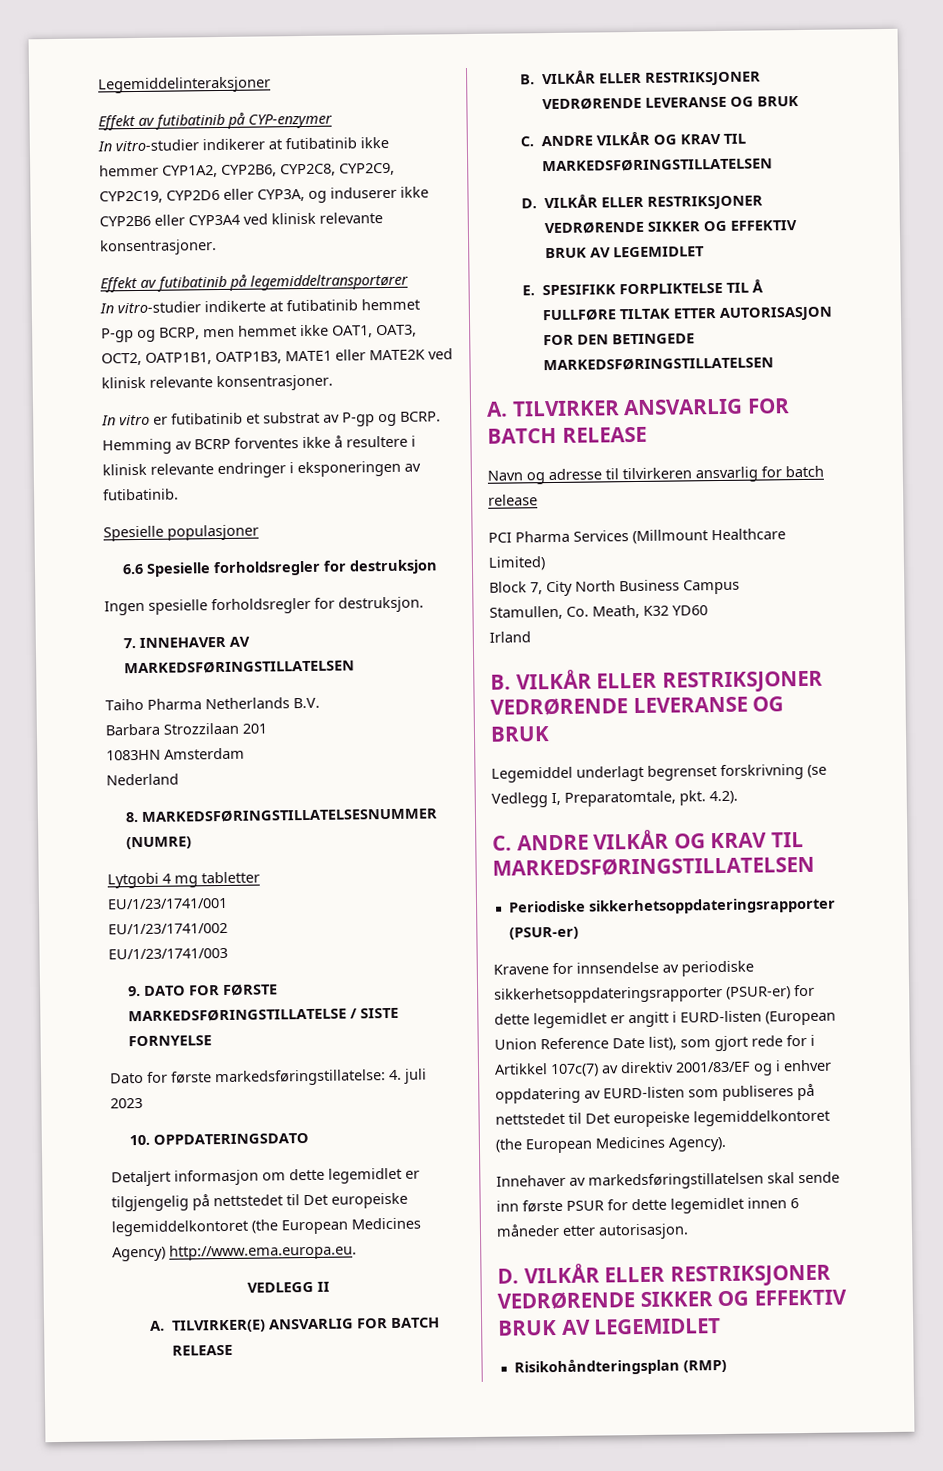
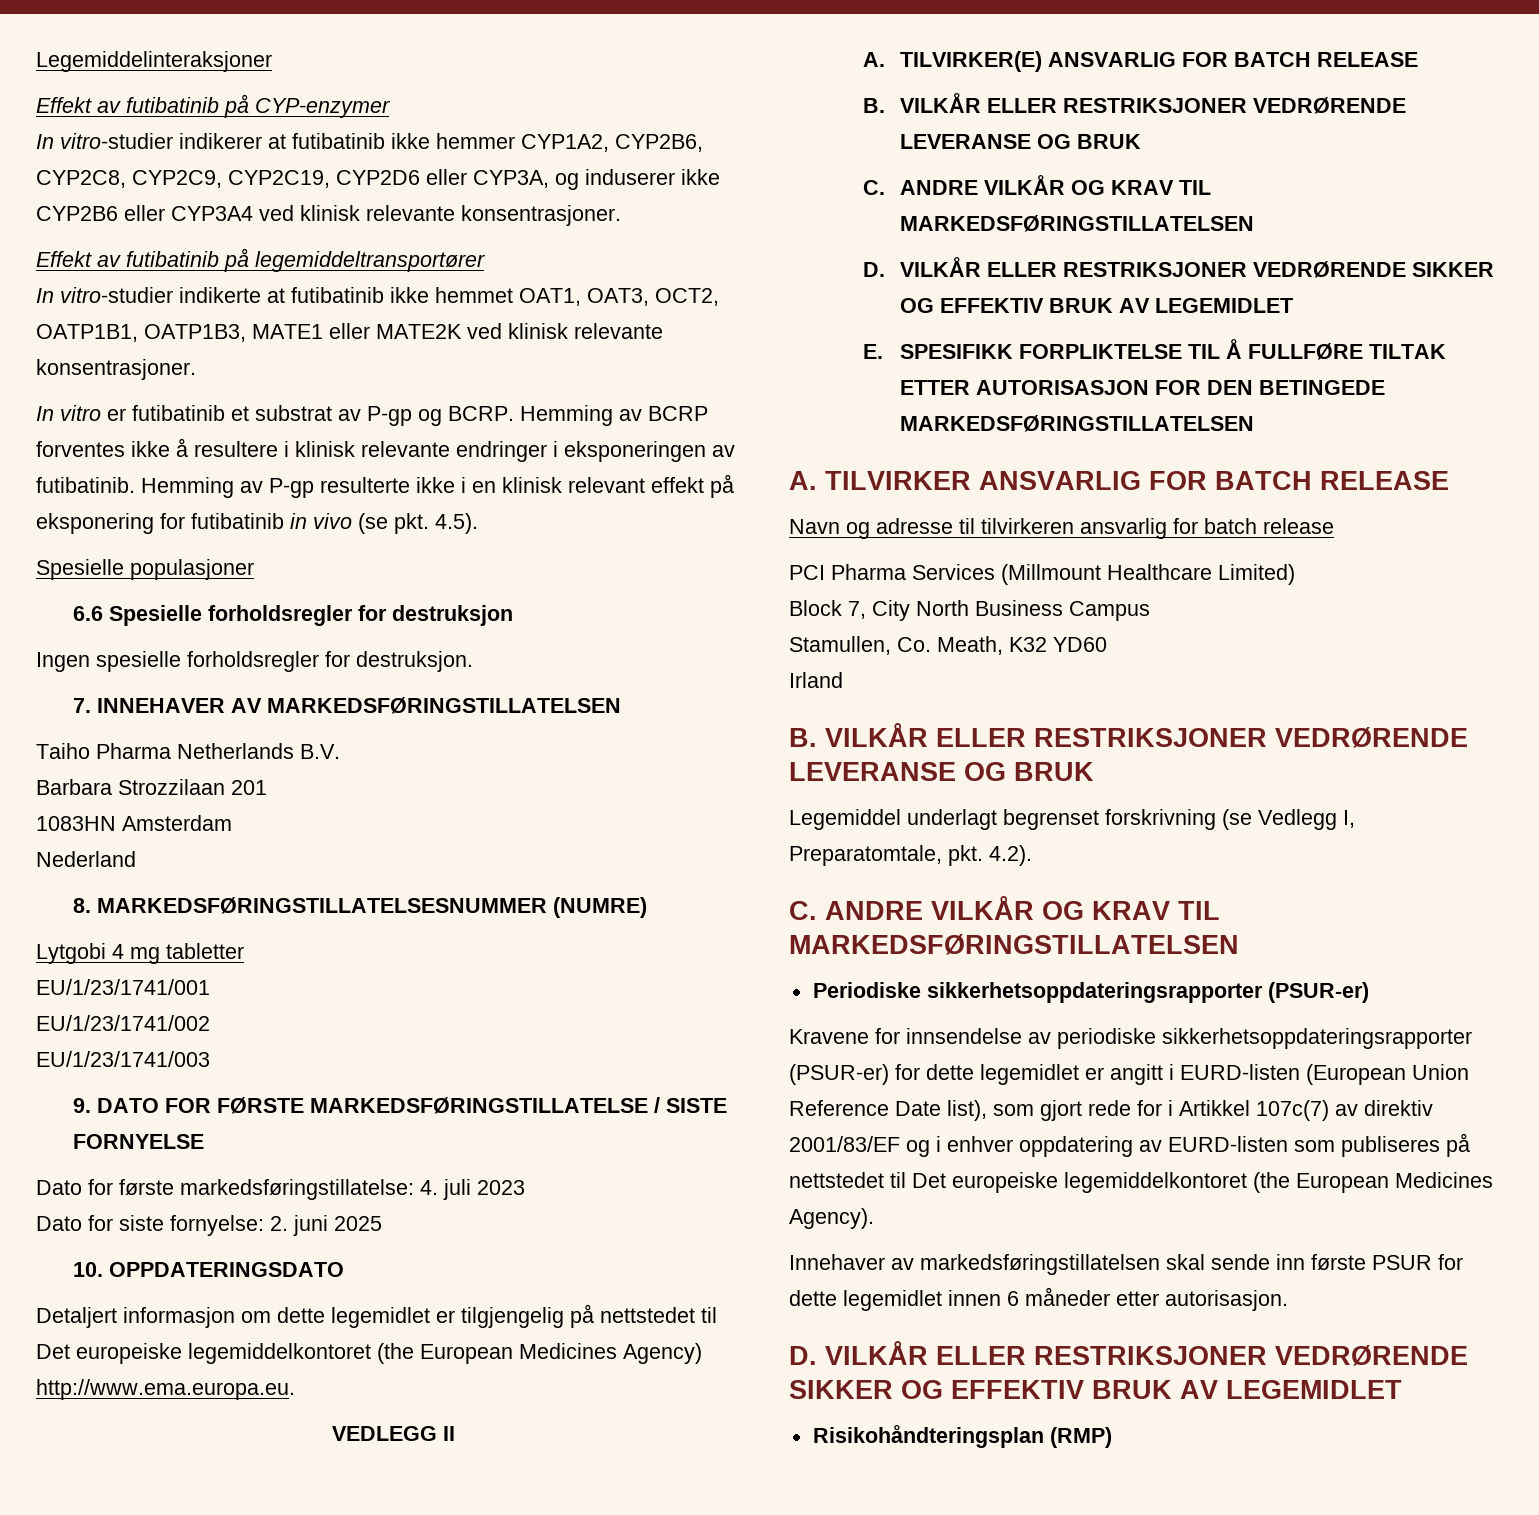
[361,298,420,311] [101,324,329,343] hemmet P-gp og BCRP, men hemmet ikke -> [390,287,513,303] ikke hemmet
(179, 494) none -> [141,474,734,498] [36,513,478,534] Hemming av P-gp resulterte ikke i en klinisk relevant effekt på eksponering for futibatinib in vivo (se pkt. 4.5).
(143, 1103) none -> [36,1215,382,1236] // Dato for siste fornyelse: 2. juni 2025

